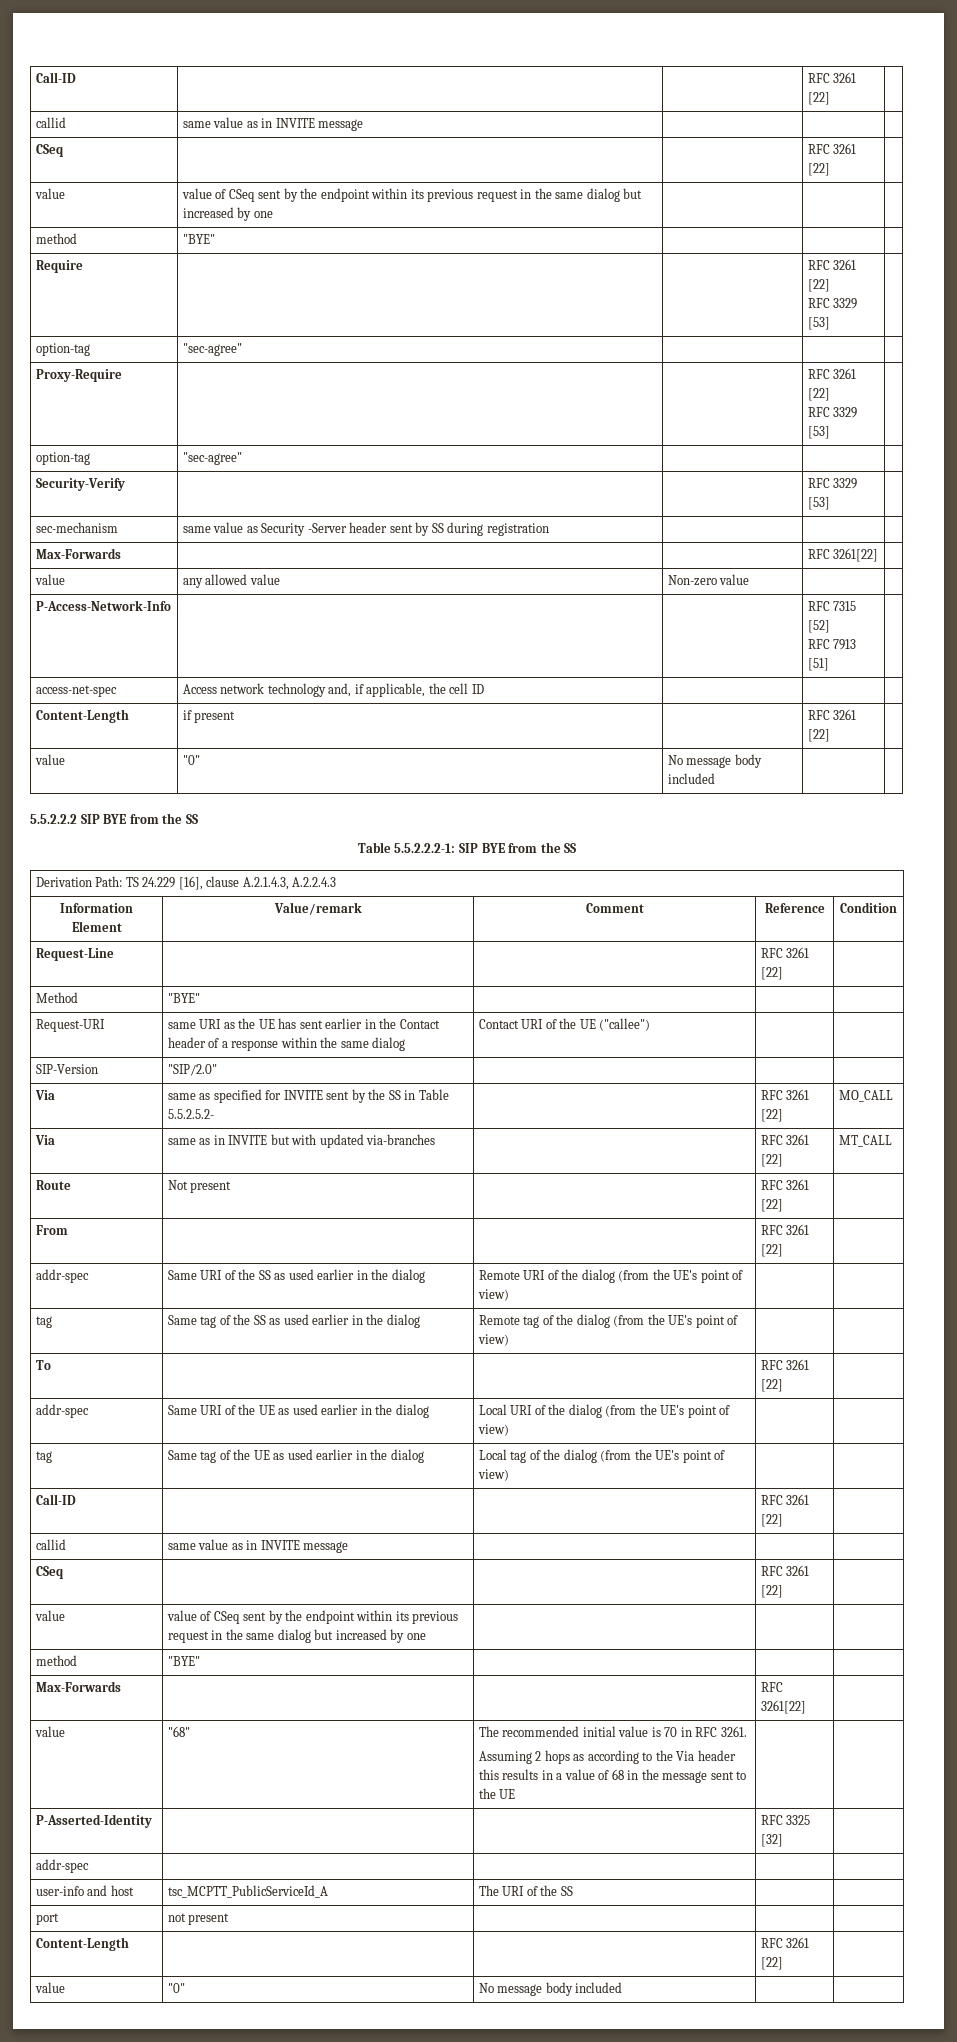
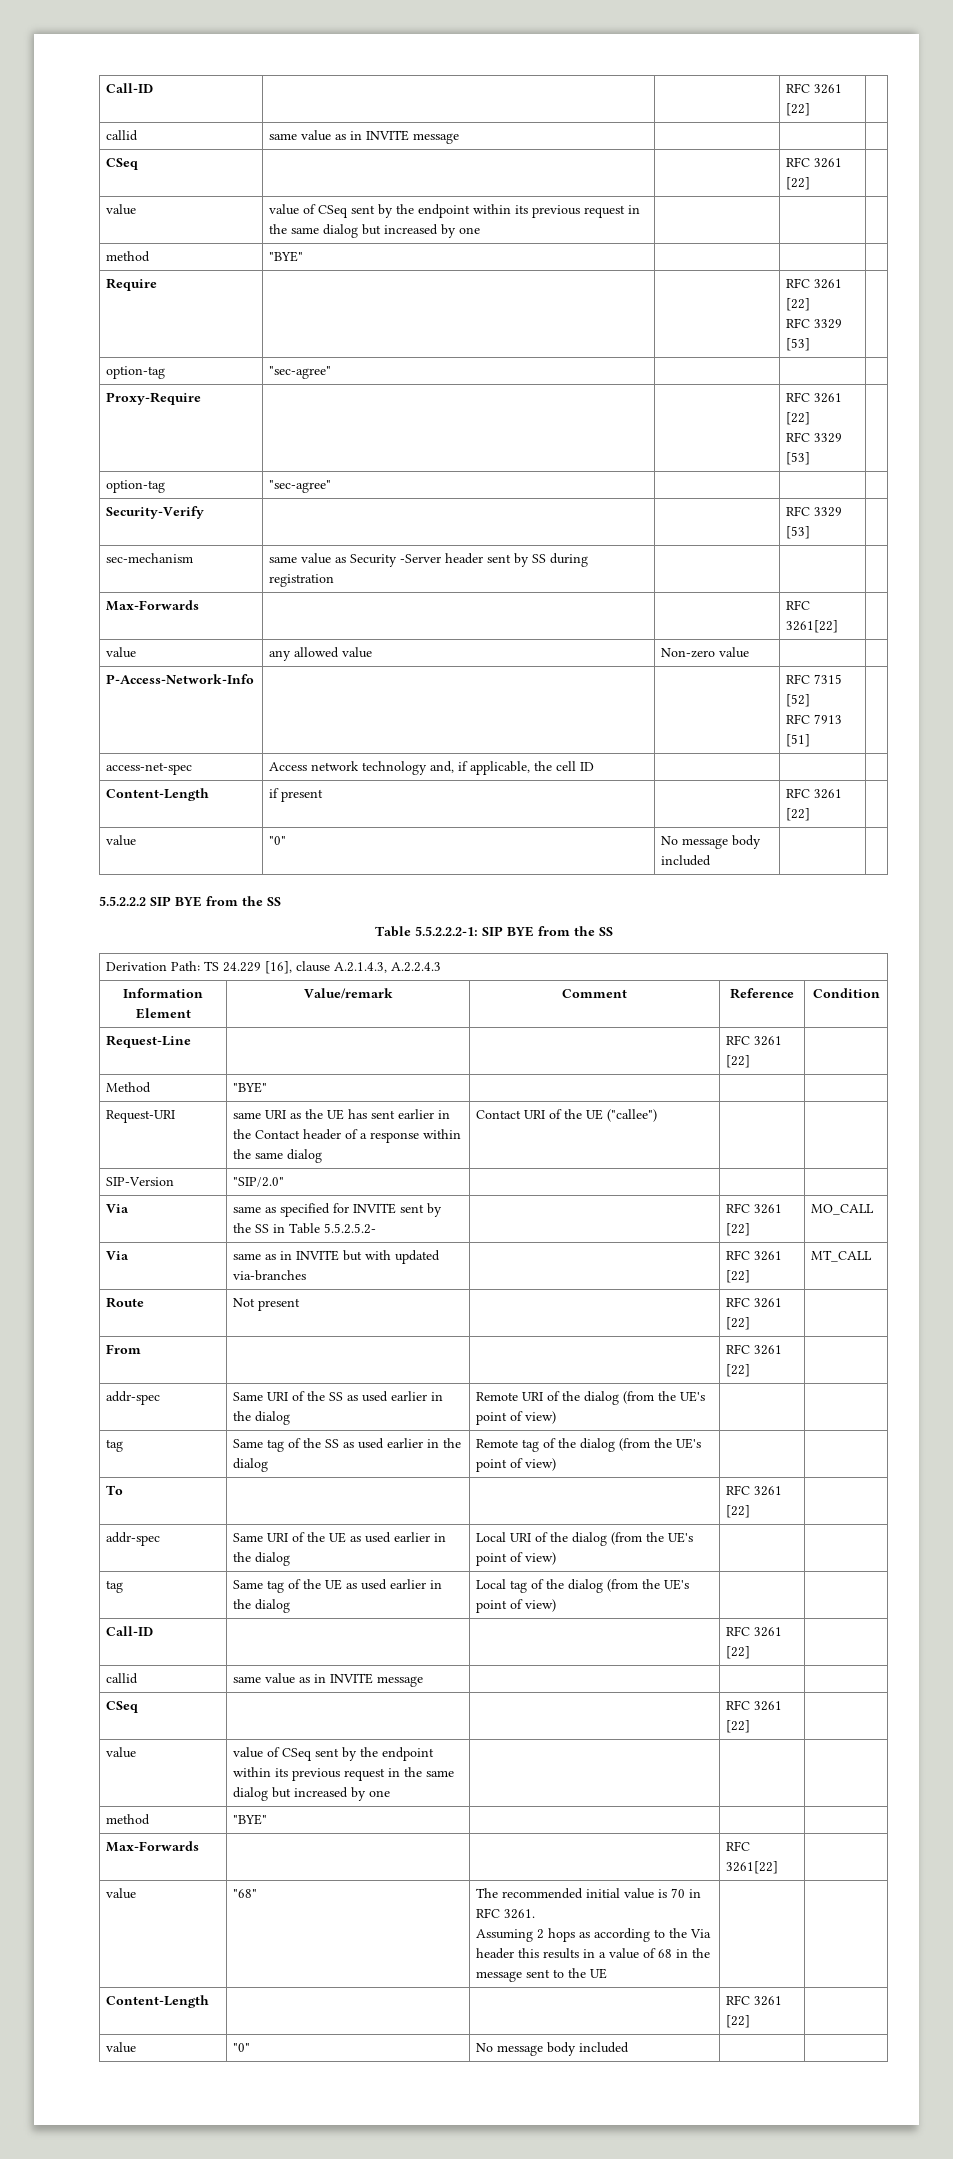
[35,1814,152,1828] [760,1815,811,1825] [760,1834,783,1847] [35,1859,89,1873] [35,1885,134,1896] [167,1885,328,1898] [478,1885,573,1896] [35,1913,59,1925] [167,1913,230,1925] // P-Asserted-Identity | | | RFC 3325 [32] | // addr-spec | | | | // user-info and host | tsc_MCPTT_PublicServiceId_A | The URI of the SS | | // port | not present | | | -> (608, 1973) none

